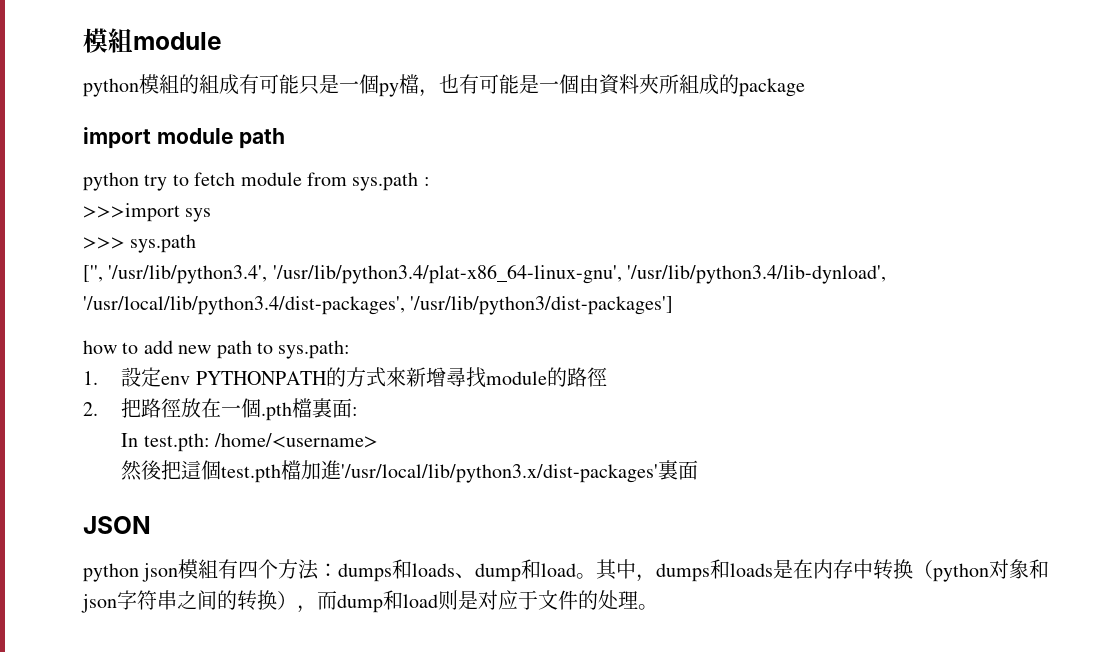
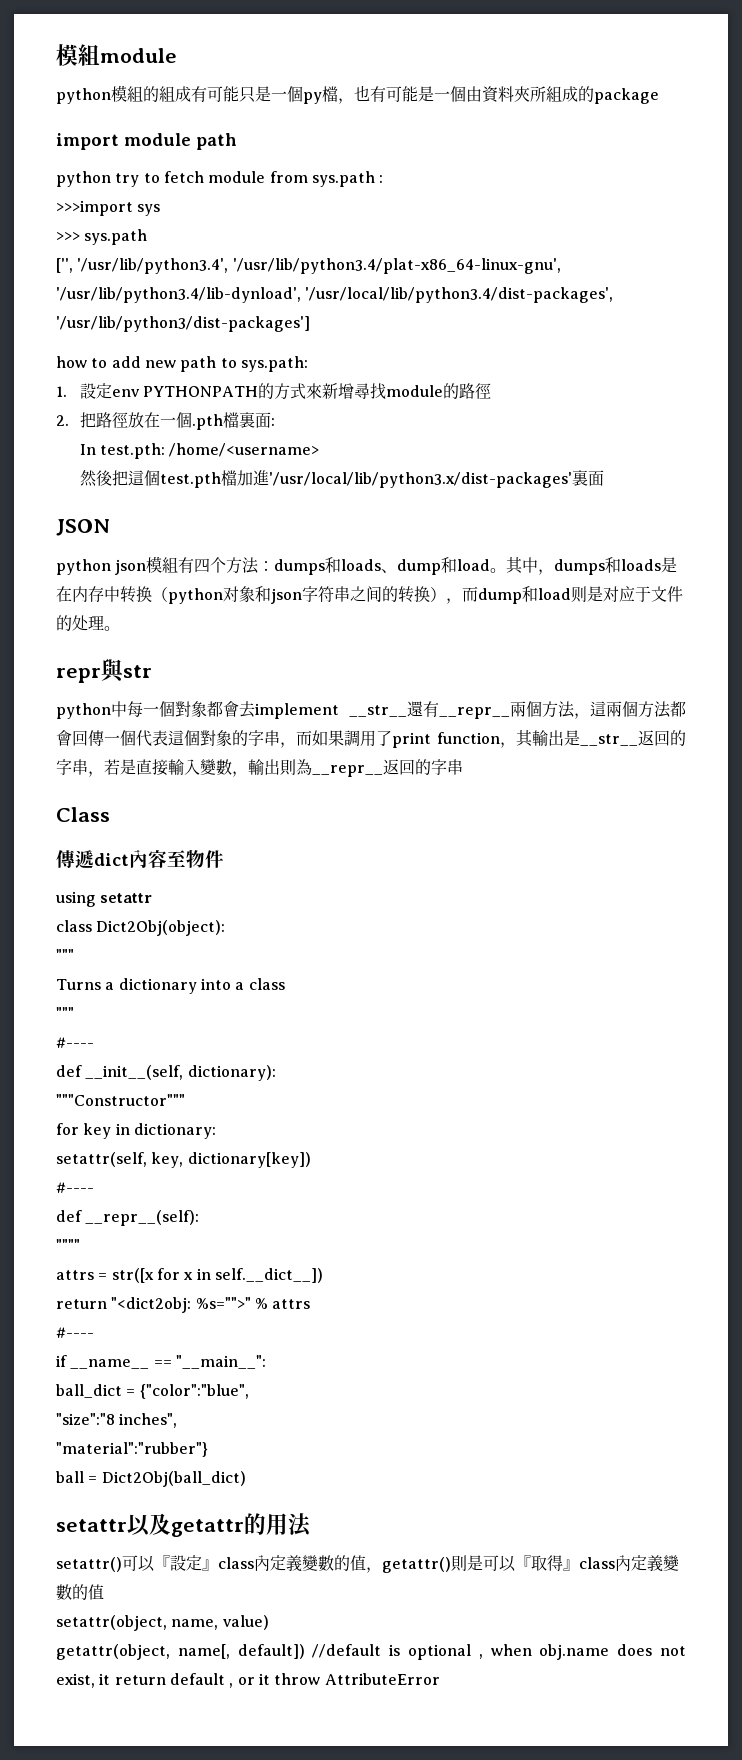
(658, 607) none -> [56,659,152,683] [56,701,686,719] [56,730,686,748] [56,759,463,777] [56,807,110,822] [56,850,224,869] [56,891,153,907] [56,920,226,936] [56,949,74,961] [56,978,285,994] [56,1007,74,1019] [56,1037,94,1048] [56,1065,276,1081] [56,1094,185,1106] [56,1123,216,1139] [56,1152,311,1168] [56,1182,94,1193] [56,1210,200,1226] [56,1239,80,1251] [56,1268,323,1283] [56,1297,311,1313] [56,1327,94,1338] [56,1355,266,1369] [56,1384,249,1399] [56,1413,178,1428] [56,1442,208,1457] [56,1471,246,1487] [56,1513,312,1537] [56,1555,679,1573] [56,1584,104,1600] [56,1615,269,1631] [56,1644,686,1660] [56,1673,440,1688] // repr與str // python中每一個對象都會去implement __str__還有__repr__兩個方法，這兩個方法都會回傳一個代表這個對象的字串，而如果調用了print function，其輸出是__str__返回的字串，若是直接輸入變數，輸出則為__repr__返回的字串 // Class // 傳遞dict內容至物件 // using setattr // class Dict2Obj(object): // """ // Turns a dictionary into a class // """ // #---- // def __init__(self, dictionary): // """Constructor""" // for key in dictionary: // setattr(self, key, dictionary[key]) // #---- // def __repr__(self): // """" // attrs = str([x for x in self.__dict__]) // return "<dict2obj: %s="">" % attrs // #---- // if __name__ == "__main__": // ball_dict = {"color":"blue", // "size":"8 inches", // "material":"rubber"} // ball = Dict2Obj(ball_dict) // setattr以及getattr的用法 // setattr()可以『設定』class內定義變數的值，getattr()則是可以『取得』class內定義變數的值 // setattr(object, name, value) // getattr(object, name[, default]) //default is optional , when obj.name does not exist, it return default , or it throw AttributeError

